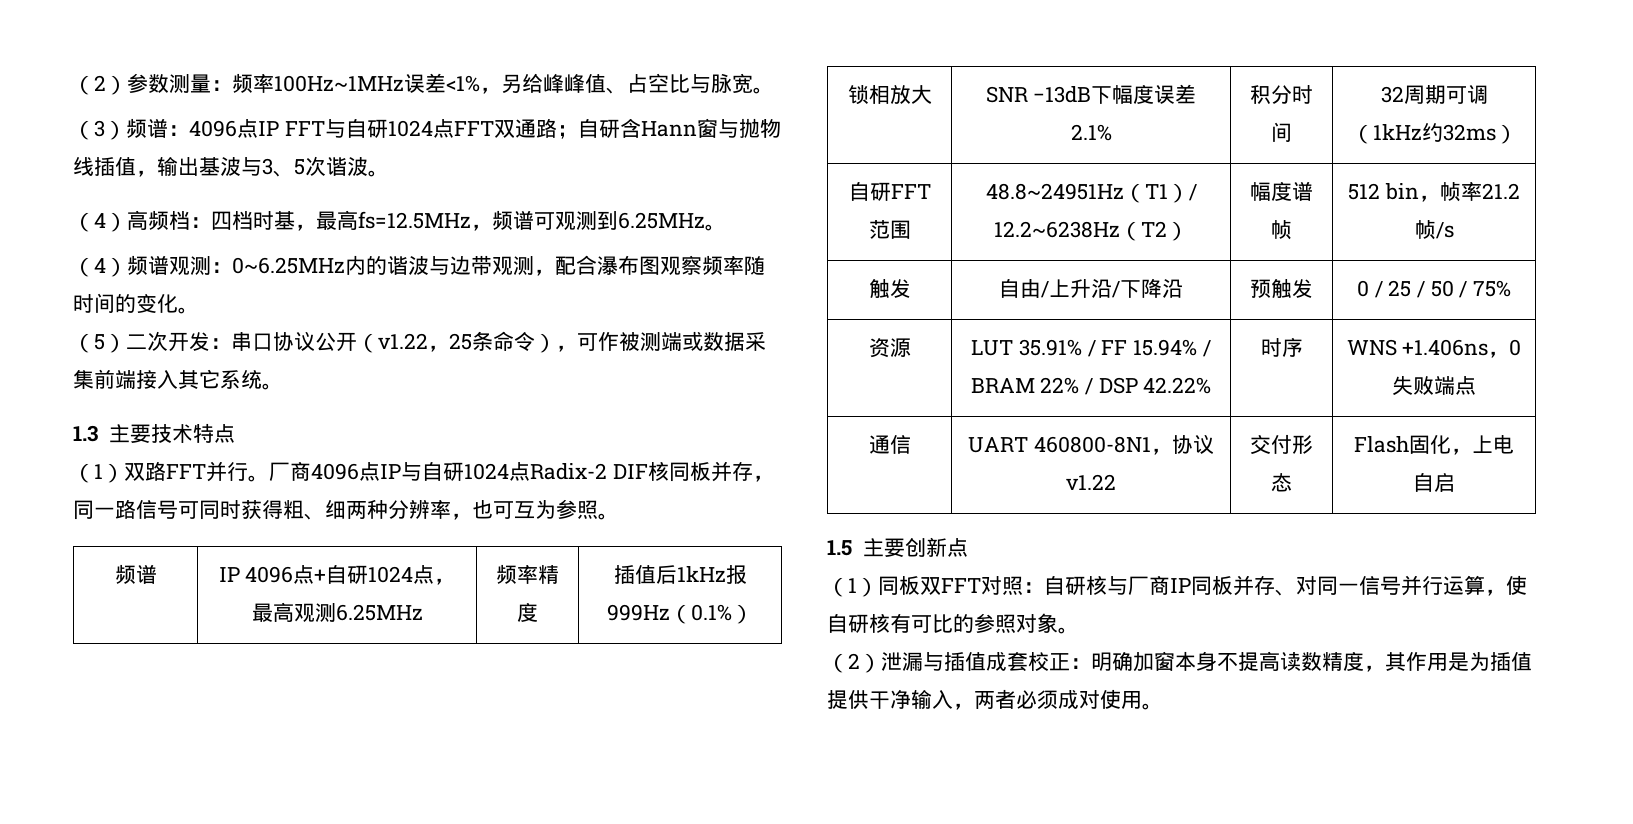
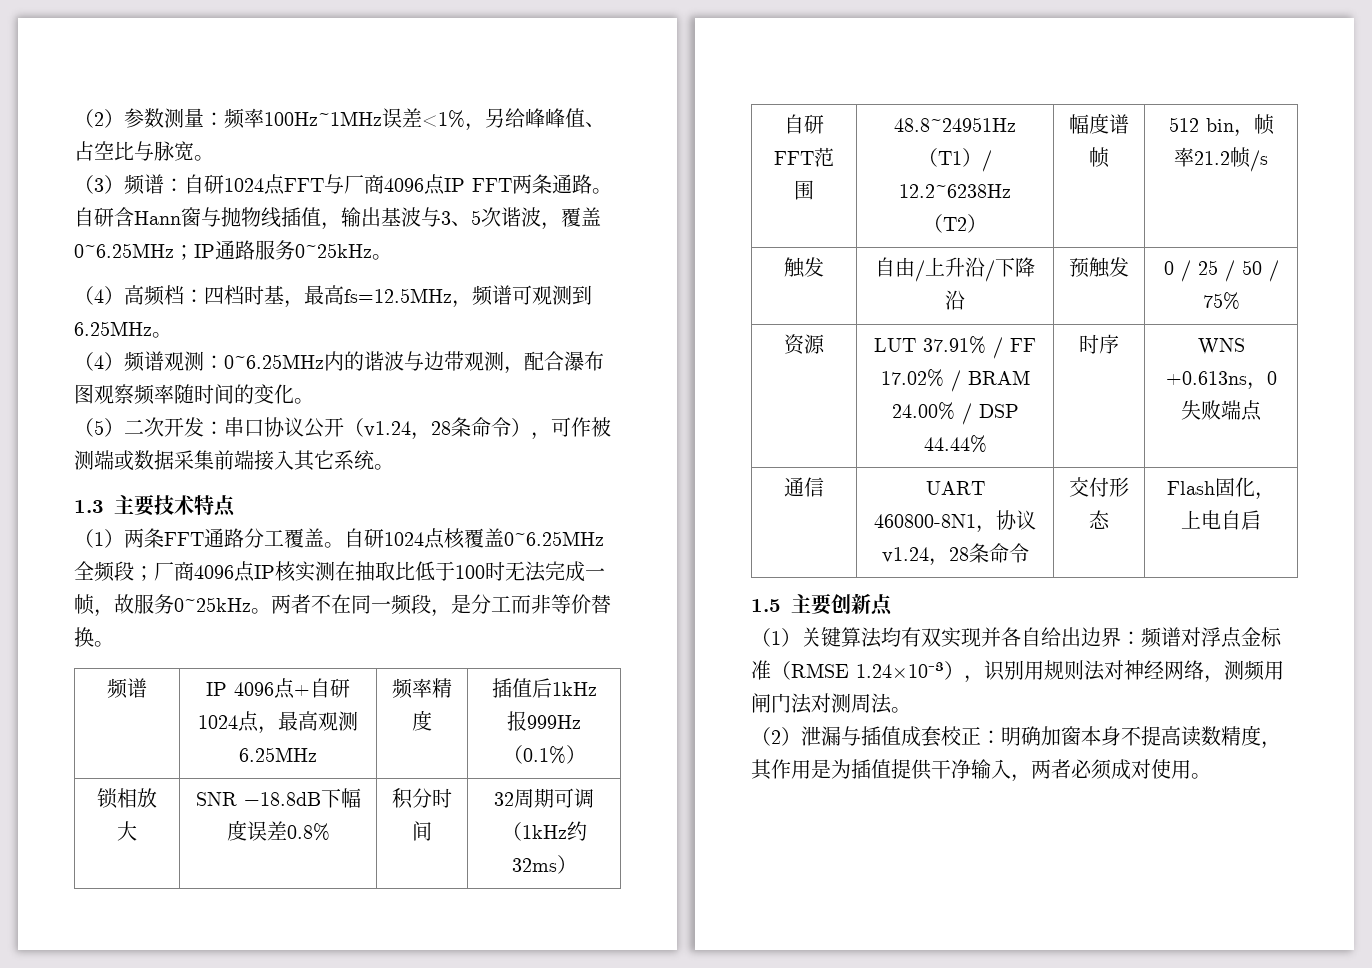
[189,118,578,139] 4096点IP FFT与自研1024点FFT双通路； -> [184,174,612,195] 自研1024点FFT与厂商4096点IP FFT两条通路。
(368, 166) none -> [541,207,601,230] [74,240,372,260] ，覆盖0~6.25MHz；IP通路服务0~25kHz
[378,333,472,352] v1.22，25 -> [364,421,451,440] v1.24，28
[124,461,774,482] [73,499,598,520] 双路FFT并行。厂商4096点IP与自研1024点Radix-2 DIF核同板并存，同一路信号可同时获得粗、细两种分辨率，也可互为参照 -> [124,528,604,549] [74,561,605,582] [74,594,611,617] [74,627,94,647] 两条FFT通路分工覆盖。自研1024点核覆盖0~6.25MHz全频段；厂商4096点IP核实测在抽取比低于100时无法完成一帧，故服务0~25kHz。两者不在同一频段，是分工而非等价替换
[1033,86,1092,103] −13dB -> [243,792,321,806] −18.8dB
[1070,124,1112,141] 2.1% -> [286,823,330,841] 0.8%
[1018,339,1082,356] 35.91% -> [923,336,986,354] 37.91%
[1133,339,1198,356] 15.94% -> [880,369,944,387] 17.02%
[1040,377,1080,394] 22% -> [891,402,955,420] 24.00%
[1143,377,1212,394] 42.22% -> [923,435,987,453] 44.44%
[1402,339,1489,356] +1.406ns -> [1165,371,1247,385] +0.613ns
[1066,474,1116,490] v1.22 -> [881,543,1029,566] v1.24，28条命令
[878,575,1527,596] [827,613,1058,633] 同板双FFT对照：自研核与厂商IP同板并存、对同一信号并行运算，使自研核有可比的参照对象 -> [801,627,1282,648] [751,660,1284,683] [751,693,892,714] 关键算法均有双实现并各自给出边界：频谱对浮点金标准（RMSE 1.24×10⁻³），识别用规则法对神经网络，测频用闸门法对测周法

